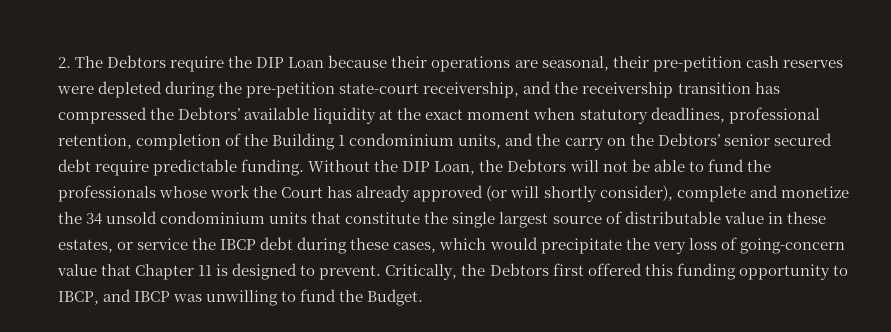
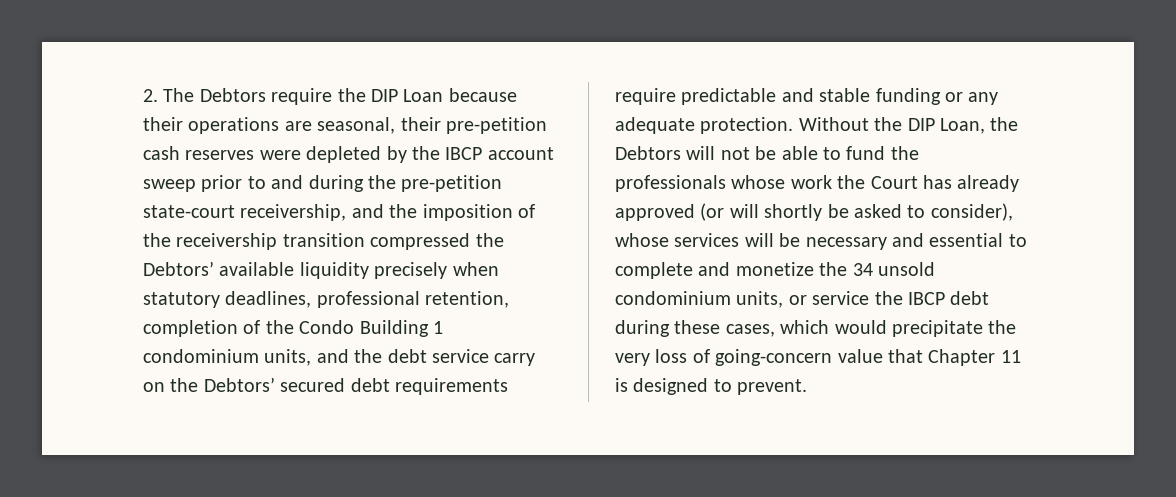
(163, 89) none -> [386,146,554,163] [143,175,304,192] by the IBCP account sweep prior to and
(579, 88) none -> [422,204,535,221] [143,233,171,247] imposition of the
[754,82,780,94] has -> (365, 240) none
[379,108,531,120] at the exact moment -> [374,262,448,279] precisely
(269, 140) none -> [299,320,355,334] Condo
(561, 140) none -> [387,349,489,363] debt service
[723,134,770,146] senior -> (275, 384) none
(91, 165) none -> [395,378,508,395] requirements
[241,159,305,176] funding. -> [781,88,999,105] [615,117,794,134] and stable funding or any adequate protection.
[599,185,673,201] consider), -> [827,203,1013,221] [615,233,1027,250] be asked to consider), whose services will be necessary and essential to
[269,211,826,228] [58,239,113,253] units that constitute the single largest source of distributable value in these estates, -> [736,291,784,308] units,
[385,263,848,280] [58,289,424,306] Critically, the Debtors first offered this funding opportunity to IBCP, and IBCP was unwilling to fund the Budget. -> (808, 387) none

